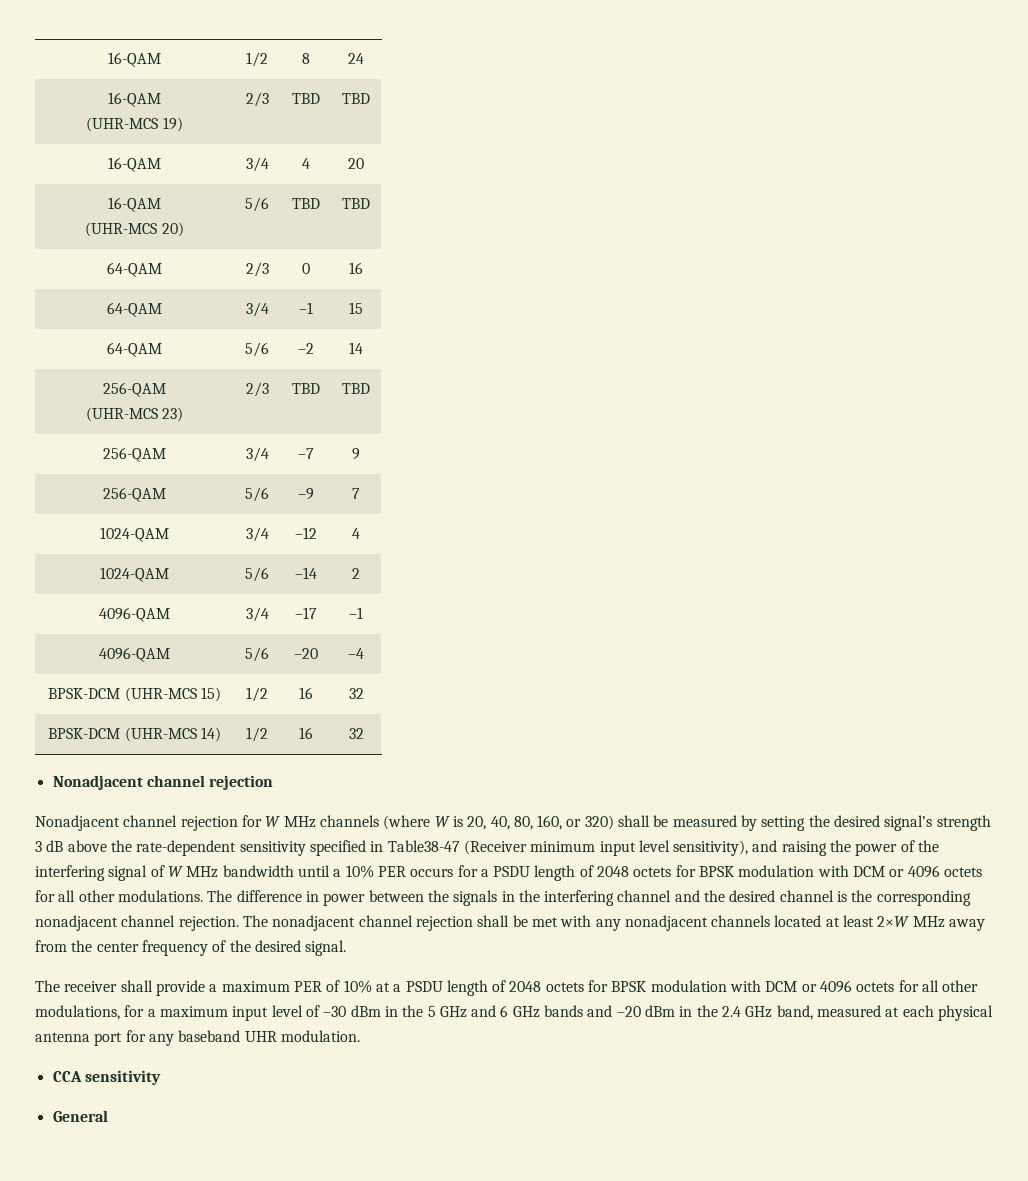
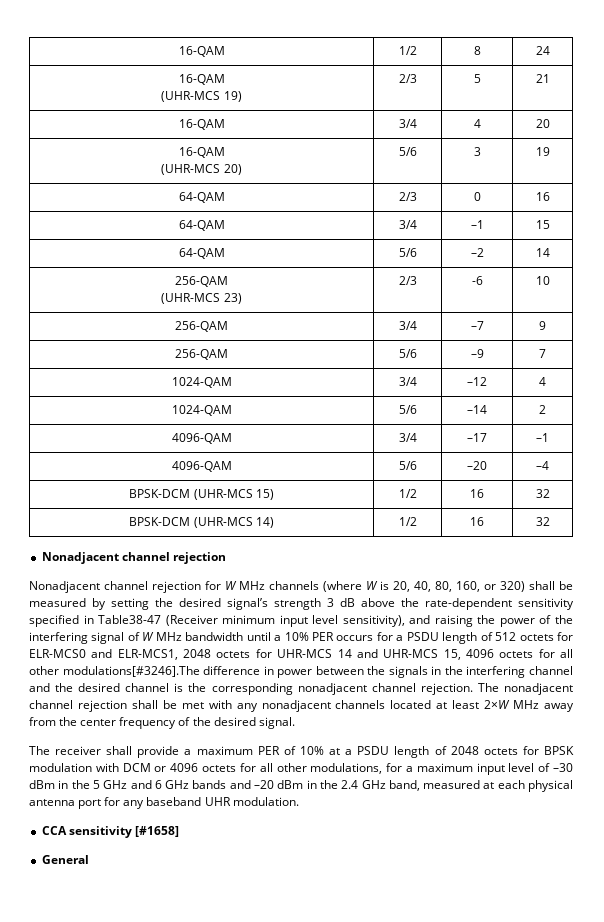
[291,93,320,104] [342,93,370,104] TBD | TBD -> [473,74,481,83] [535,74,550,83] 5 | 21
[291,198,320,209] [342,198,370,209] TBD | TBD -> [473,147,481,156] [535,147,550,156] 3 | 19
[291,383,320,394] [342,383,370,394] TBD | TBD -> [471,276,483,285] [535,276,550,285] -6 | 10
[597,865,983,878] [35,890,233,902] 2048 octets for BPSK modulation with DCM or 4096 octets for all other modulations. The -> [495,632,574,641] [29,649,573,660] [29,666,200,677] 512 octets for ELR-MCS0 and ELR-MCS1, 2048 octets for UHR-MCS 14 and UHR-MCS 15, 4096 octets for all other modulations[#3246].The
(161, 1077) none -> [134,826,179,837] [#1658]

